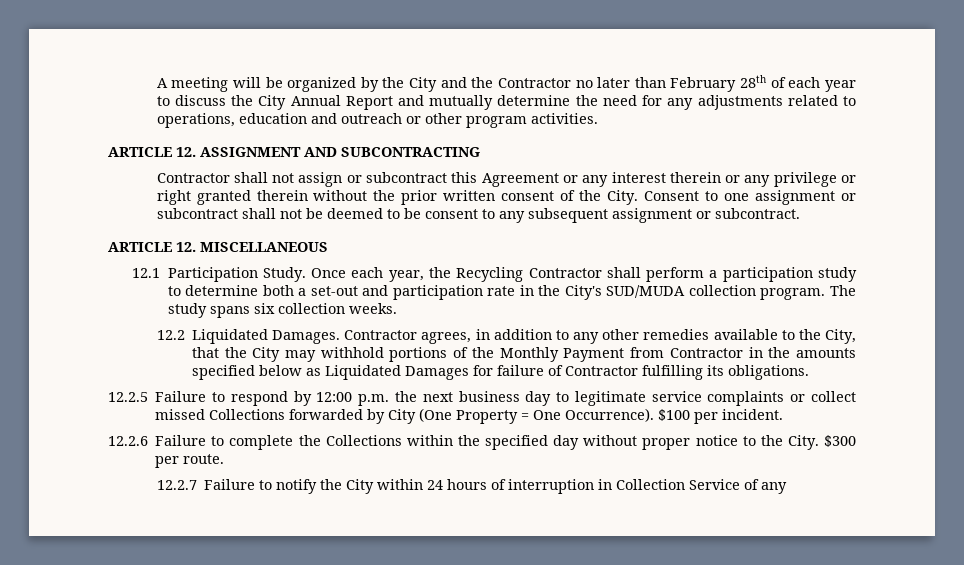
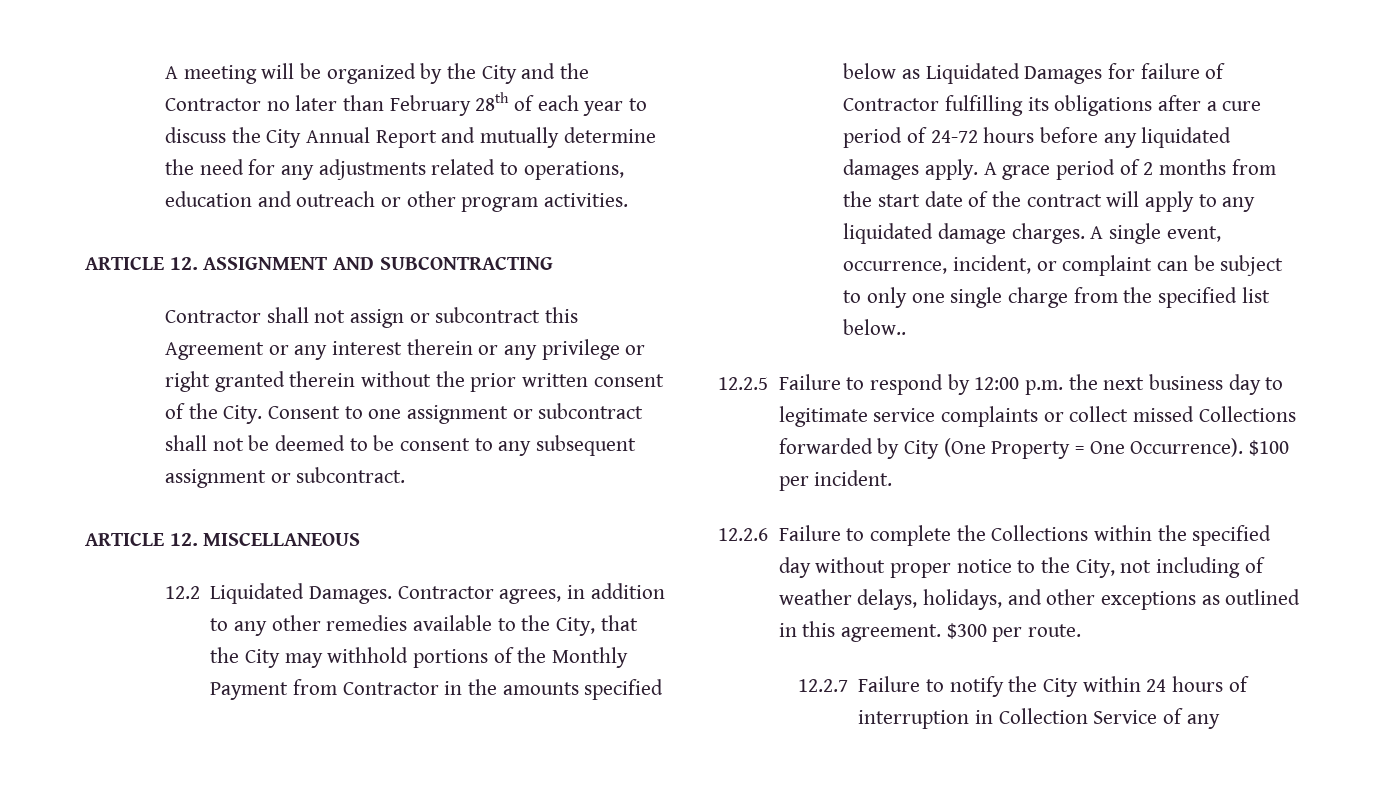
[132,267,858,282] [167,285,857,300] [167,303,397,318] // 12.1 Participation Study. Once each year, the Recycling Contractor shall perform a participation study to determine both a set-out and participation rate in the City's SUD/MUDA collection program. The study spans six collection weeks. -> (361, 539) none
[727,365,809,380] obligations. -> [1054,95,1262,116] [843,127,1232,148] [843,159,1276,180] [843,191,1256,212] [843,223,1221,244] [843,255,1284,276] [843,287,1270,308] [843,319,907,335] obligations after a cure period of 24-72 hours before any liquidated damages apply. A grace period of 2 months from the start date of the contract will apply to any liquidated damage charges. A single event, occurrence, incident, or complaint can be subject to only one single charge from the specified list below..
[787,435,819,450] City. -> [1075,557,1265,578] [778,589,1301,610] [778,621,941,642] City, not including of weather delays, holidays, and other exceptions as outlined in this agreement.

